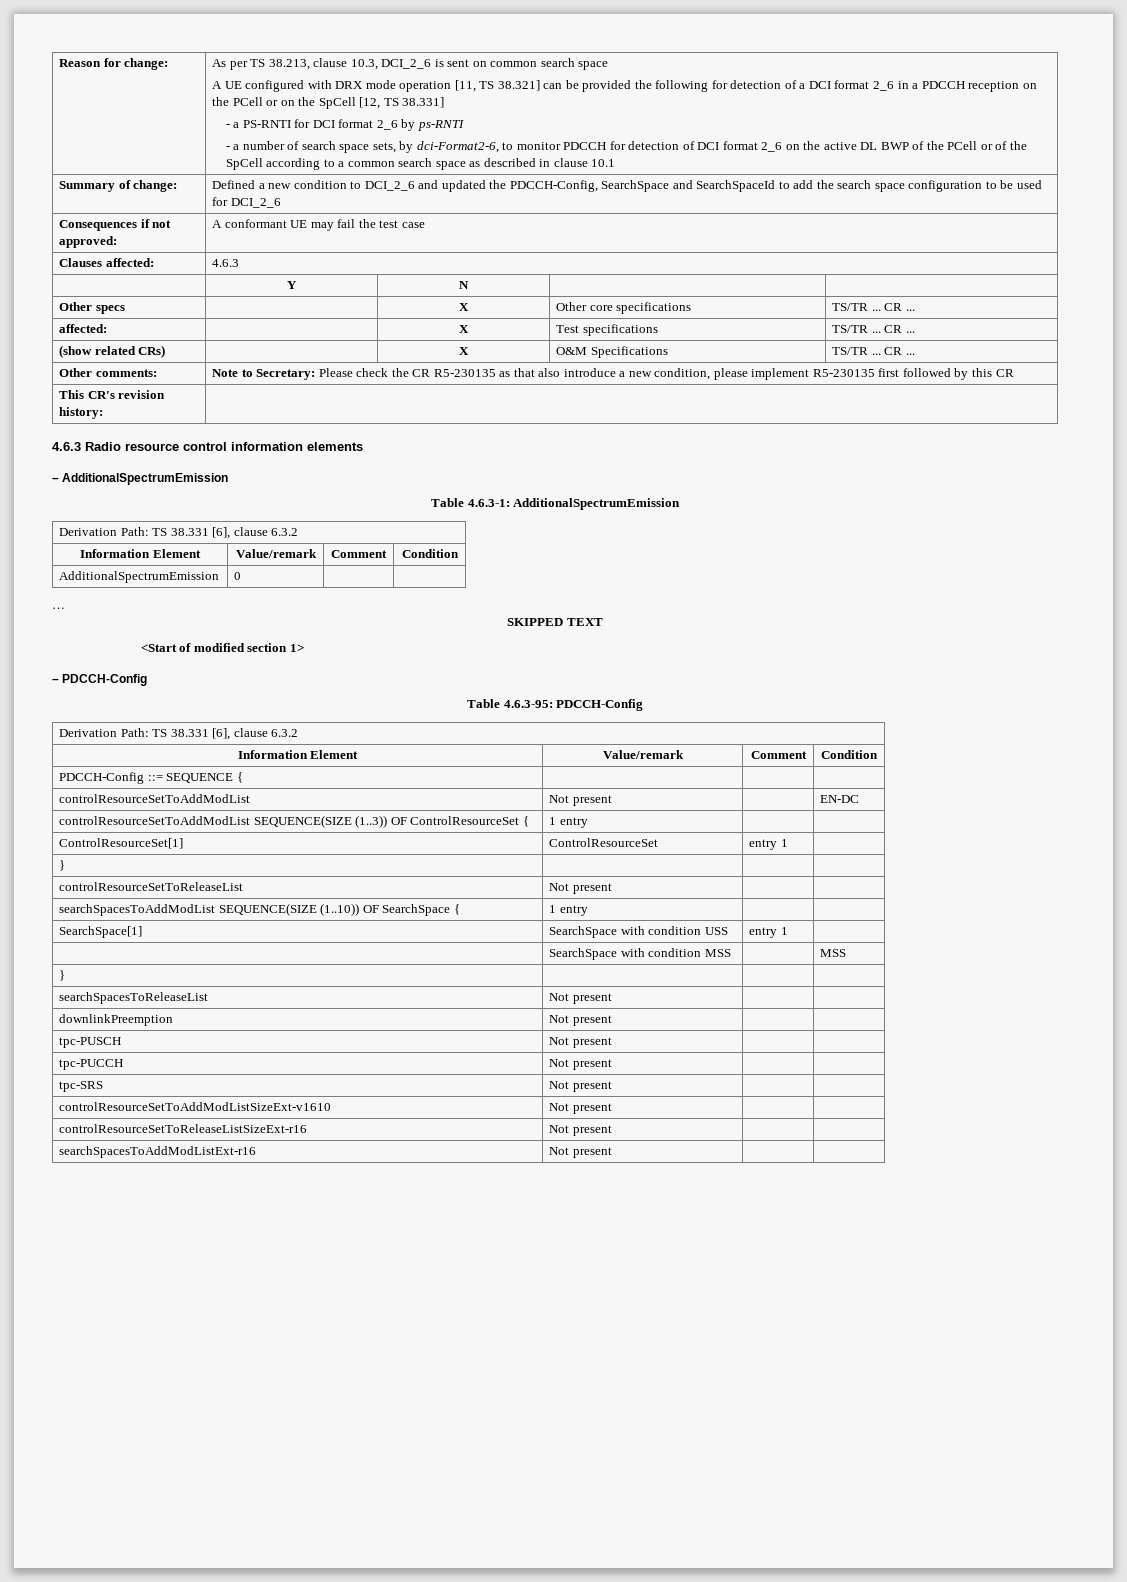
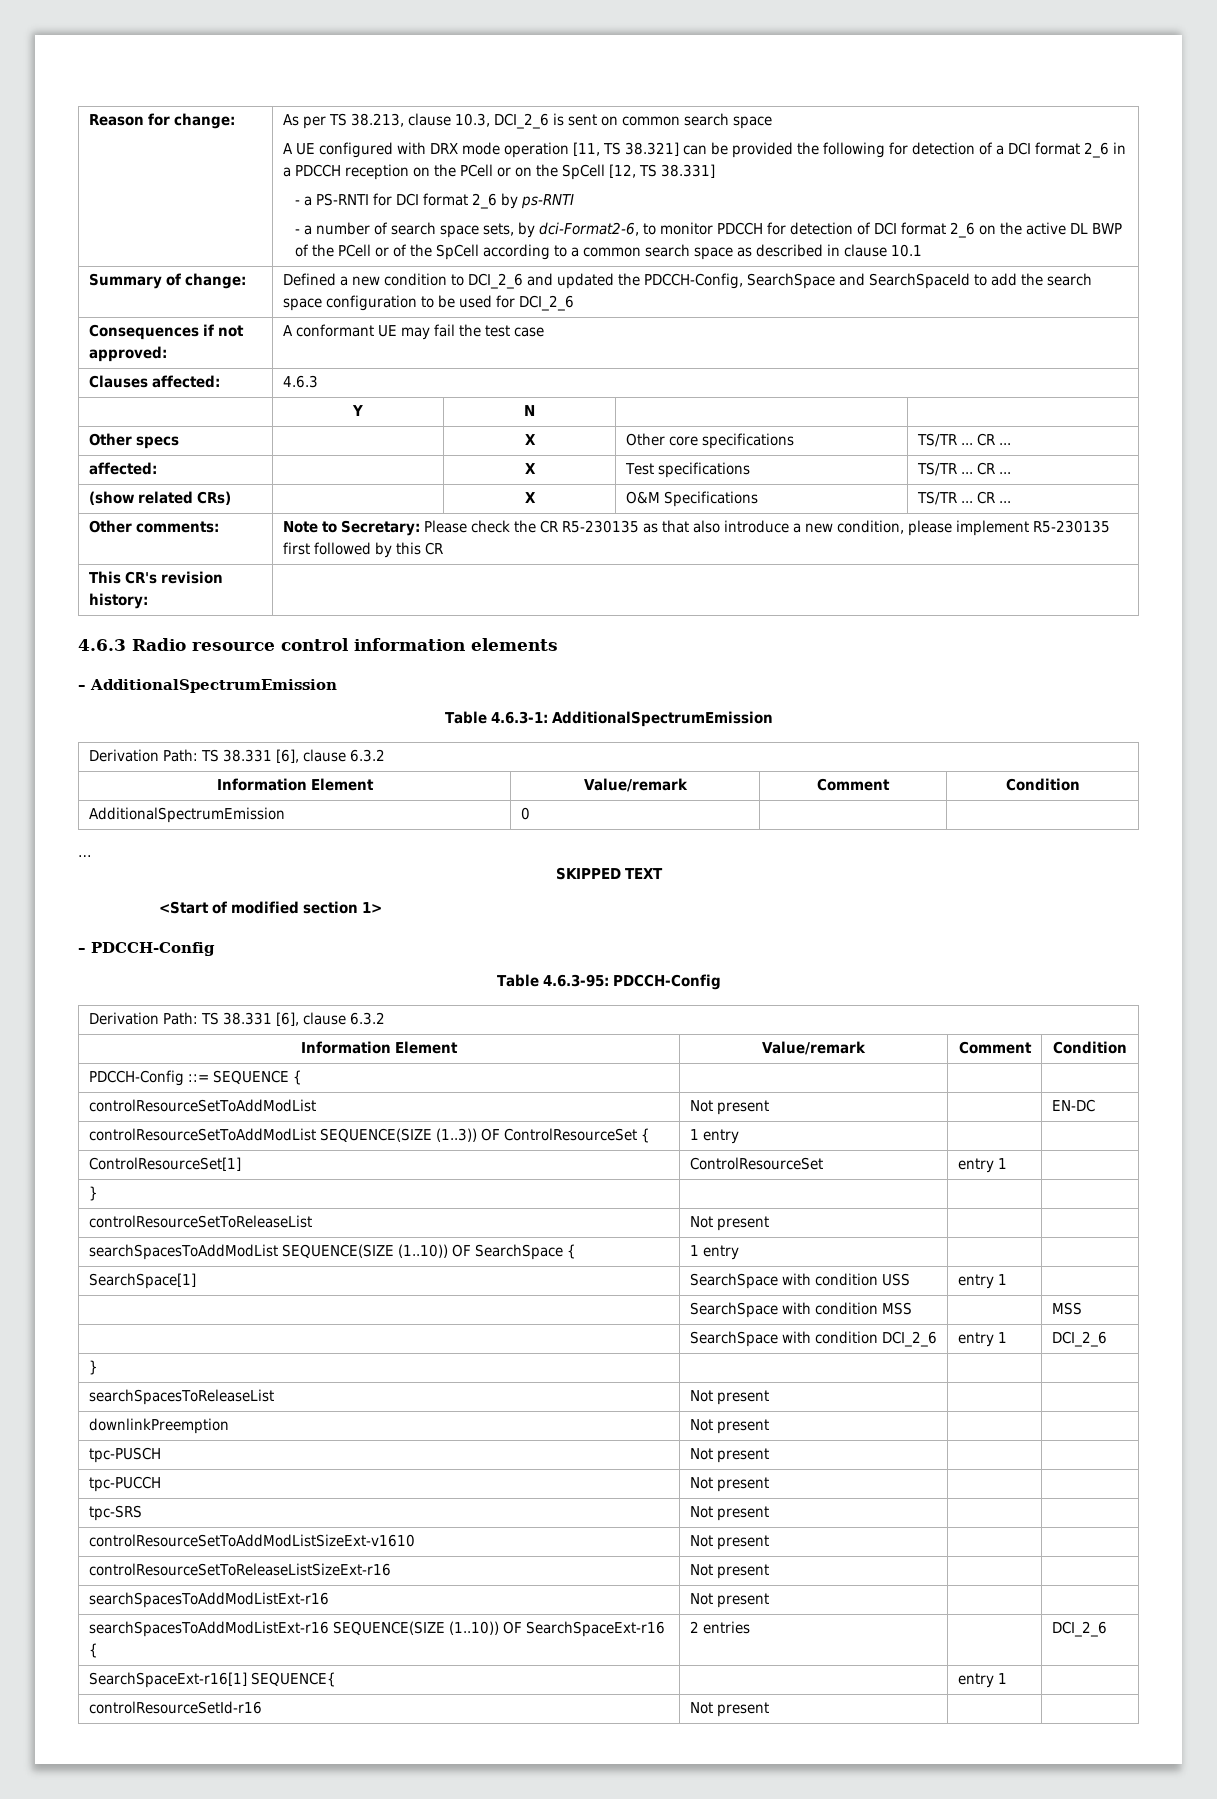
(847, 953) none -> [689,1331,937,1347] [957,1332,1007,1347] [1051,1331,1107,1347] // | SearchSpace with condition DCI_2_6 | entry 1 | DCI_2_6
(612, 1152) none -> [88,1621,665,1637] [88,1643,98,1658] [689,1621,750,1634] [1051,1621,1107,1637] [88,1672,336,1688] [957,1673,1007,1688] [88,1701,262,1714] [689,1702,769,1717] // searchSpacesToAddModListExt-r16 SEQUENCE(SIZE (1..10)) OF SearchSpaceExt-r16 { | 2 entries | | DCI_2_6 // SearchSpaceExt-r16[1] SEQUENCE{ | | entry 1 | // controlResourceSetId-r16 | Not present | |

